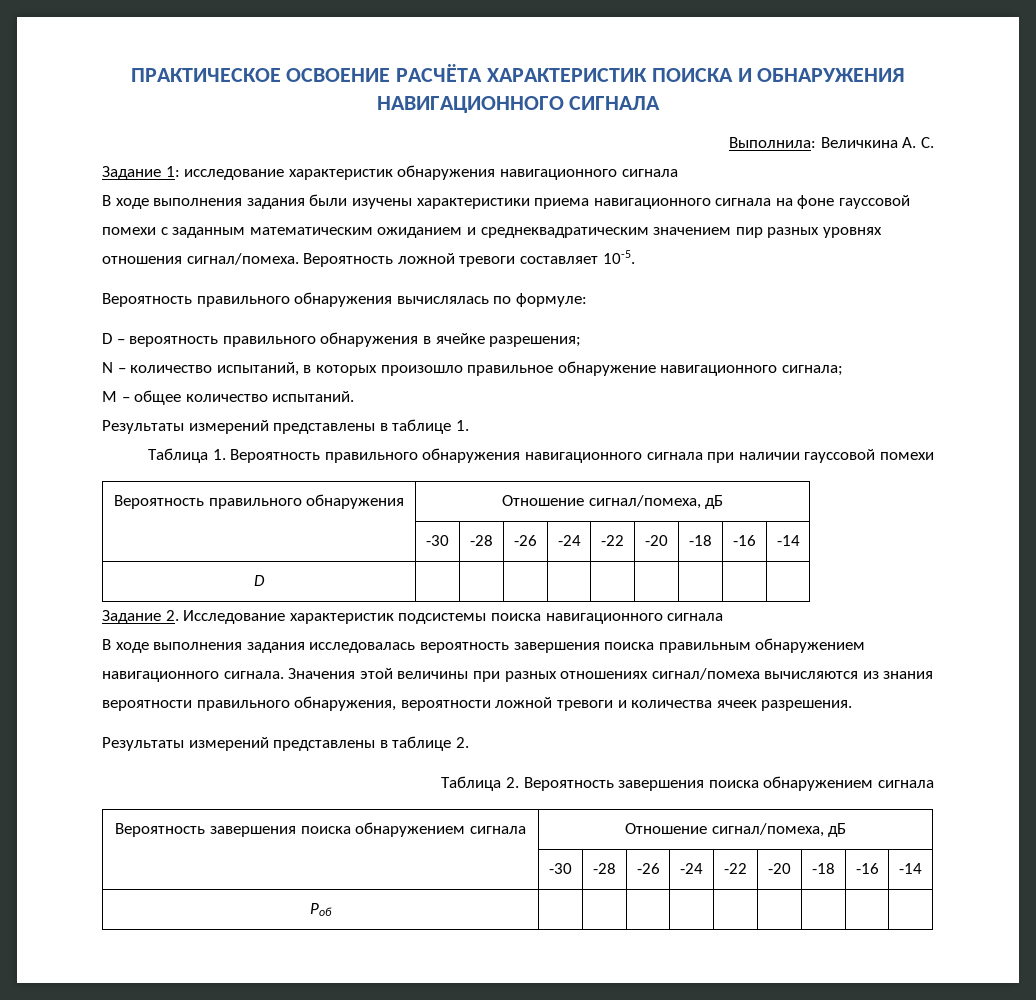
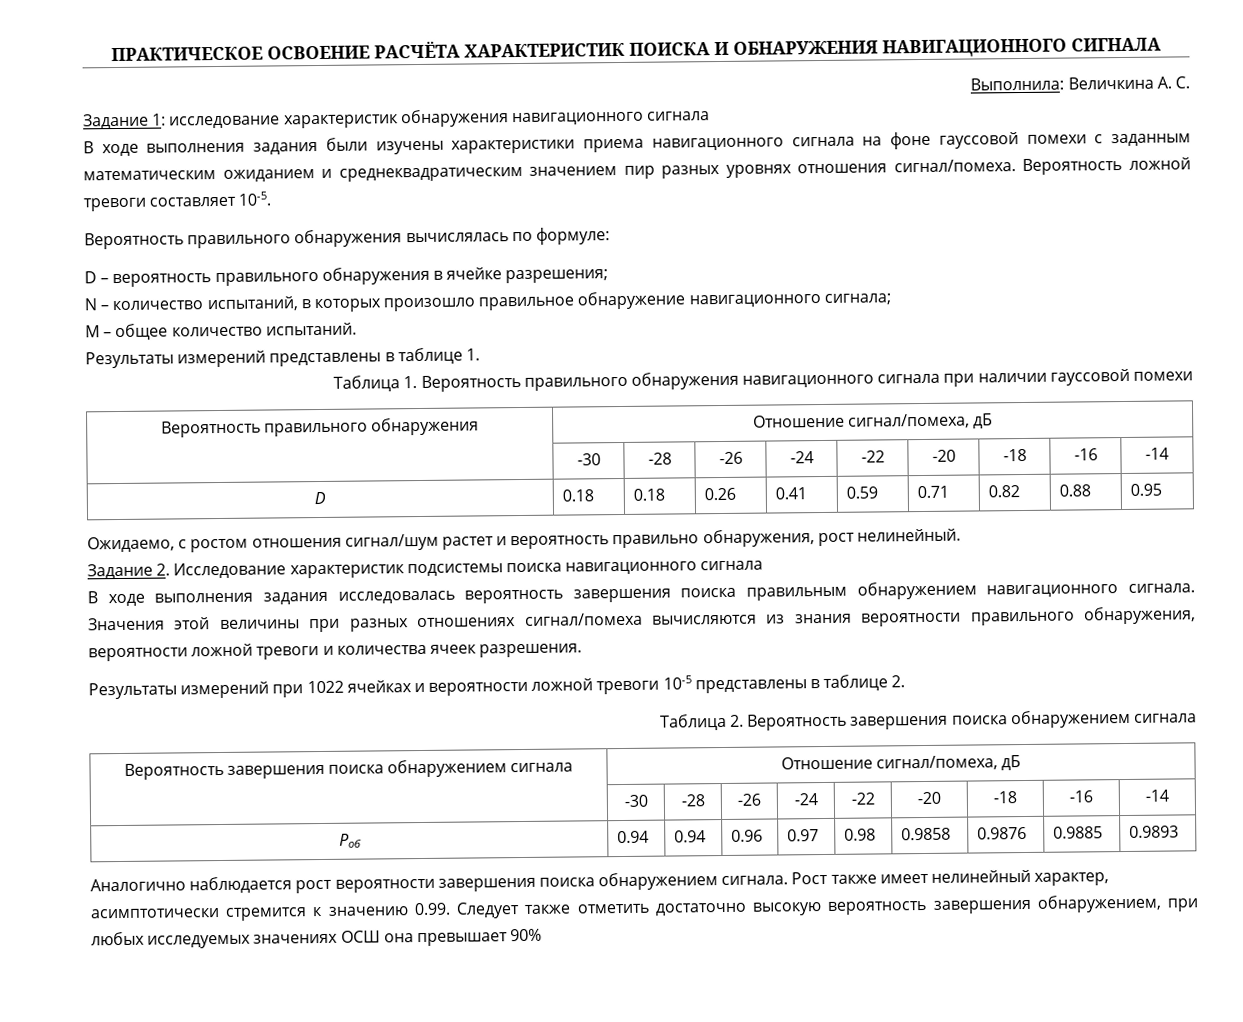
(265, 580) | | | | | | | | -> [561,489,594,502] [632,488,665,501] [703,487,736,501] [774,487,807,500] [845,486,878,499] [916,485,949,499] [987,485,1020,498] [1058,484,1091,497] [1129,483,1162,496] [87,528,962,553] 0.18 | 0.18 | 0.26 | 0.41 | 0.59 | 0.71 | 0.82 | 0.88 | 0.95 // Ожидаемо, с ростом отношения сигнал/шум растет и вероятность правильно обнаружения, рост нелинейный.
(269, 744) none -> [272,675,692,698] при 1022 ячейках и вероятности ложной тревоги 10-5
(332, 909) | | | | | | | | -> [616,830,649,844] [673,830,706,843] [730,829,763,842] [786,829,819,842] [843,828,876,841] [900,827,951,841] [976,826,1027,840] [1052,826,1103,839] [1128,825,1179,838] [90,869,1110,894] [90,894,1200,921] [91,928,543,949] 0.94 | 0.94 | 0.96 | 0.97 | 0.98 | 0.9858 | 0.9876 | 0.9885 | 0.9893 // Аналогично наблюдается рост вероятности завершения поиска обнаружением сигнала. Рост также имеет нелинейный характер, асимптотически стремится к значению 0.99. Следует также отметить достаточно высокую вероятность завершения обнаружением, при любых исследуемых значениях ОСШ она превышает 90%

